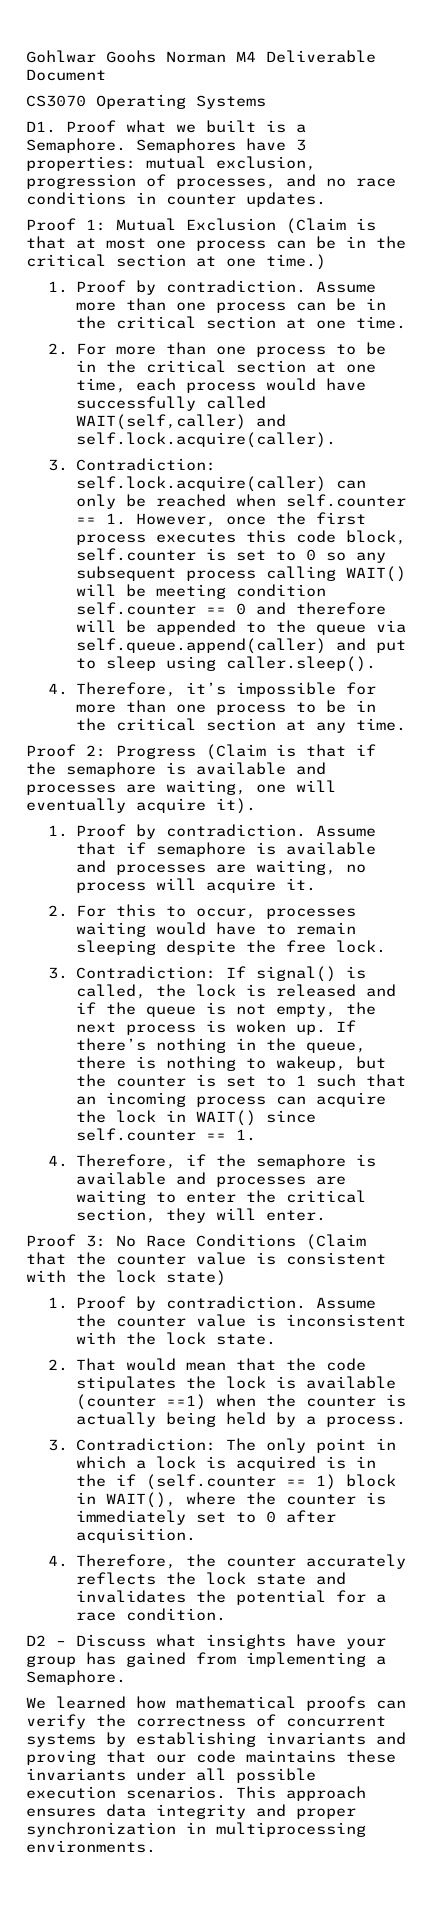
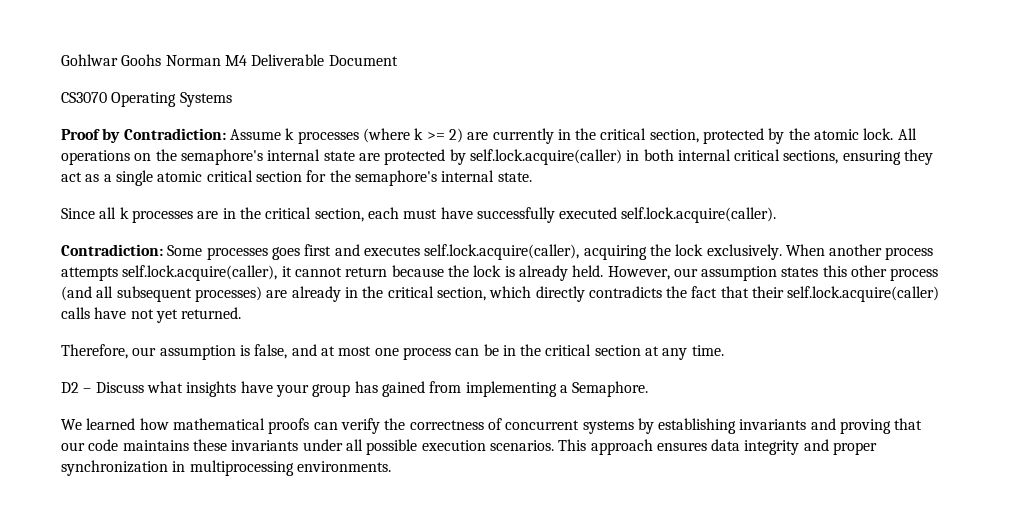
[26,120,306,133] [26,138,306,153] [26,156,316,171] [26,174,396,189] [26,192,326,207] [26,218,376,234] [26,236,66,249] D1. Proof what we built is a Semaphore. Semaphores have 3 properties: mutual exclusion, progression of processes, and no race conditions in counter updates. // Proof 1: Mutual Exclusion (Claim is that -> [61,128,917,144] [61,149,934,165] [61,170,532,186] [61,207,777,223] [61,244,934,260] [61,265,939,281] [61,286,940,302] [61,307,242,323] [61,344,317,360] Proof by Contradiction: Assume k processes (where k >= 2) are currently in the critical section, protected by the atomic lock. All operations on the semaphore's internal state are protected by self.lock.acquire(caller) in both internal critical sections, ensuring they act as a single atomic critical section for the semaphore's internal state. // Since all k processes are in the critical section, each must have successfully executed self.lock.acquire(caller). // Contradiction: Some processes goes first and executes self.lock.acquire(caller), acquiring the lock exclusively. When another process attempts self.lock.acquire(caller), it cannot return because the lock is already held. However, our assumption states this other process (and all subsequent processes) are already in the critical section, which directly contradicts the fact that their self.lock.acquire(caller) calls have not yet returned. // Therefore, our assumption is false, and
[226,254,326,270] [48,280,376,295] [75,298,386,313] [75,316,406,329] [48,342,386,357] [75,360,376,373] [75,378,366,393] [75,396,266,411] [75,414,286,430] [75,432,336,448] [48,458,216,471] [75,476,366,492] [75,494,406,509] [75,512,366,527] [75,530,406,545] [75,548,386,563] [75,566,406,582] [75,584,326,599] [75,602,386,615] [75,620,406,635] [75,638,406,654] [75,656,376,672] [48,682,376,697] [75,700,376,715] [75,718,406,733] [26,744,376,760] [26,762,326,777] [26,780,336,795] [26,798,256,814] [48,824,376,839] [75,842,376,857] [75,860,366,875] [75,878,316,893] [48,904,356,919] [75,922,356,937] [75,940,386,955] [48,966,366,982] [75,984,396,999] [75,1002,376,1017] [75,1020,356,1035] [75,1038,366,1053] [75,1056,386,1071] [75,1074,406,1087] [75,1092,386,1107] [75,1110,316,1126] [75,1128,256,1141] [48,1154,376,1169] [75,1172,346,1187] [75,1190,366,1205] [75,1208,326,1223] [26,1234,366,1250] [26,1252,386,1265] [26,1270,226,1286] [48,1296,376,1311] [75,1314,406,1327] [75,1332,276,1345] [48,1358,366,1371] [75,1376,396,1391] [75,1394,406,1410] [75,1412,406,1427] [48,1438,396,1453] [75,1456,376,1471] [75,1474,396,1490] [75,1492,386,1508] [75,1510,336,1525] [75,1528,196,1543] [48,1554,406,1569] [75,1572,346,1585] [75,1590,386,1605] [75,1608,226,1621] one time.) // 1. Proof by contradiction. Assume more than one process can be in the critical section at one time. // 2. For more than one process to be in the critical section at one time, each process would have successfully called WAIT(self,caller) and self.lock.acquire(caller). // 3. Contradiction: self.lock.acquire(caller) can only be reached when self.counter == 1. However, once the first process executes this code block, self.counter is set to 0 so any subsequent process calling WAIT() will be meeting condition self.counter == 0 and therefore will be appended to the queue via self.queue.append(caller) and put to sleep using caller.sleep(). // 4. Therefore, it’s impossible for more than one process to be in the critical section at any time. // Proof 2: Progress (Claim is that if the semaphore is available and processes are waiting, one will eventually acquire it). // 1. Proof by contradiction. Assume that if semaphore is available and processes are waiting, no process will acquire it. // 2. For this to occur, processes waiting would have to remain sleeping despite the free lock. // 3. Contradiction: If signal() is called, the lock is released and if the queue is not empty, the next process is woken up. If there’s nothing in the queue, there is nothing to wakeup, but the counter is set to 1 such that an incoming process can acquire the lock in WAIT() since self.counter == 1. // 4. Therefore, if the semaphore is available and processes are waiting to enter the critical section, they will enter. // Proof 3: No Race Conditions (Claim that the counter value is consistent with the lock state) // 1. Proof by contradiction. Assume the counter value is inconsistent with the lock state. // 2. That would mean that the code stipulates the lock is available (counter ==1) when the counter is actually being held by a process. // 3. Contradiction: The only point in which a lock is acquired is in the if (self.counter == 1) block in WAIT(), where the counter is immediately set to 0 after acquisition. // 4. Therefore, the counter accurately reflects the lock state and invalidates the potential for a race condition. -> [662,345,724,360] any time.

